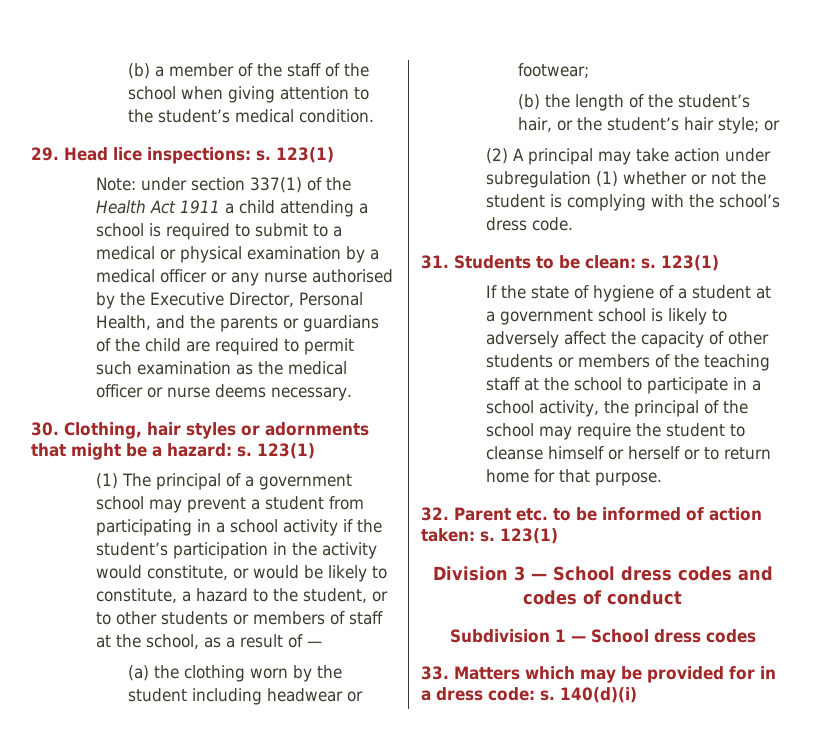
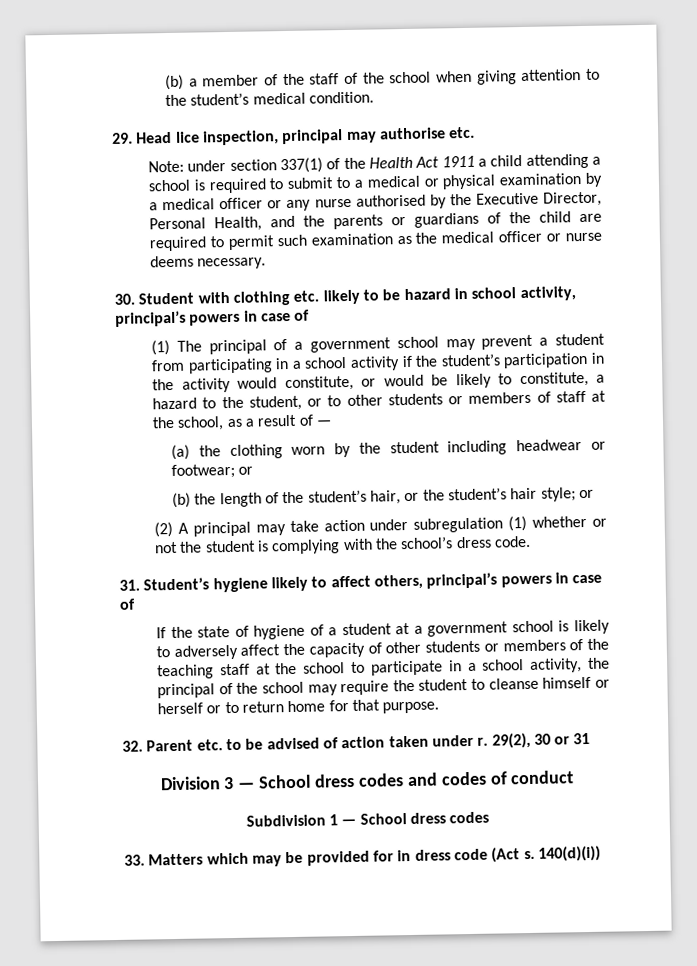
[147,147,334,164] inspections: s. 123(1) -> [202,126,476,146] inspection, principal may authorise etc.
[64,422,369,439] [31,443,315,460] Clothing, hair styles or adornments that might be a hazard: s. 123(1) -> [138,286,576,306] [115,309,311,327] Student with clothing etc. likely to be hazard in school activity, principal’s powers in case of
(590, 70) none -> [238,466,254,475] or
[454,255,719,271] Students to be clean: s. 123(1) -> [143,572,603,593] [119,598,136,610] Student’s hygiene likely to affect others, principal’s powers in case of
[602,507,681,521] informed -> [266,737,320,750] advised
[421,528,558,544] taken: s. 123(1) -> [388,732,591,749] taken under r. 29(2), 30 or 31
[421,687,637,703] a dress code: s. 140(d)(i) -> [414,845,601,863] dress code (Act s. 140(d)(i))

